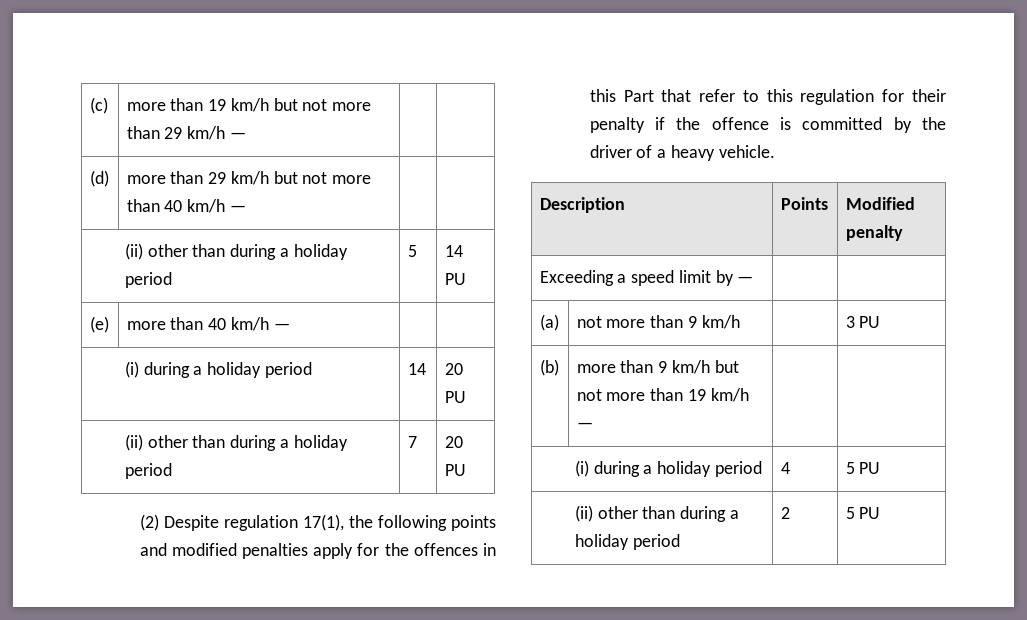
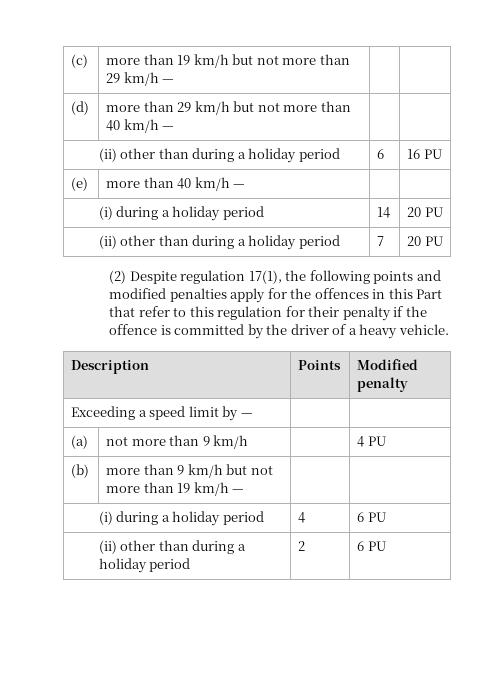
[407,245,417,257] [444,245,463,257] 5 | 14 -> [377,149,385,159] [407,149,421,159] 6 | 16
[845,316,855,328] 3 -> [357,436,365,447] 4
[845,462,855,474] 5 -> [357,512,365,522] 6
[845,507,855,519] 5 -> [357,541,365,551] 6

